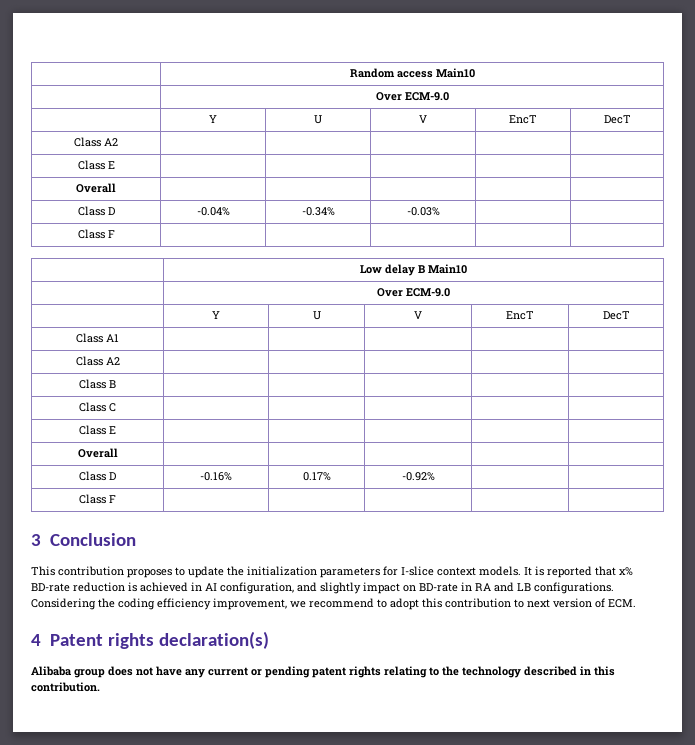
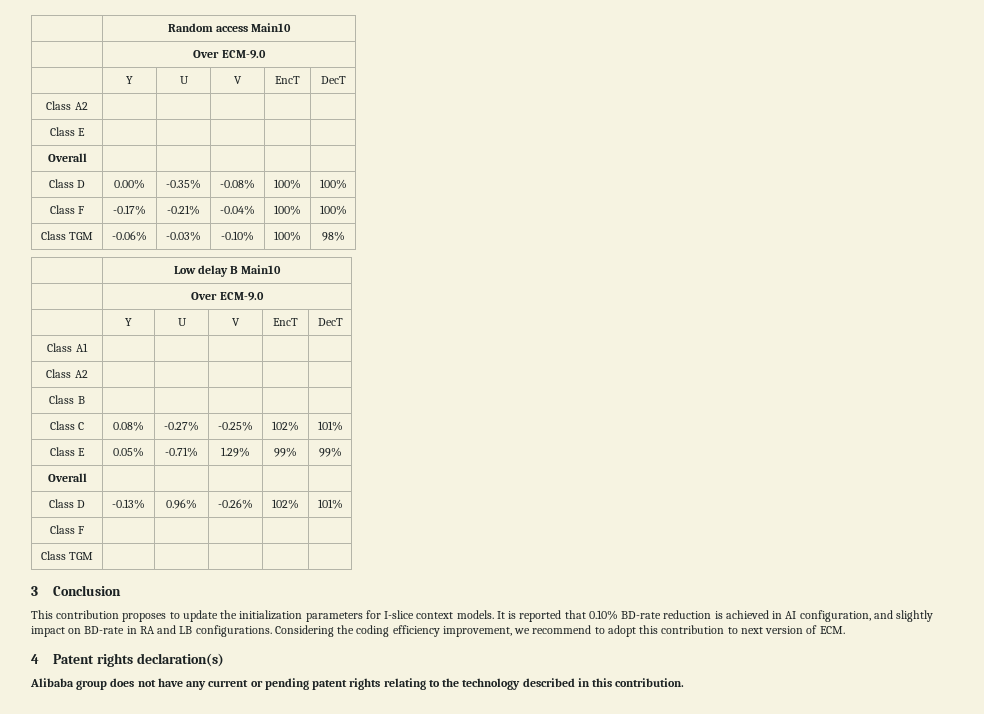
[196,207,230,216] [301,207,335,216] [406,207,440,216] [77,229,115,239] -0.04% | -0.34% | -0.03% | | // Class F | | | | | -> [114,179,145,189] [166,179,201,189] [220,179,255,189] [274,179,301,189] [319,179,347,189] [49,205,85,214] [113,205,146,215] [167,205,200,215] [220,205,255,215] [274,205,301,215] [319,205,347,215] [40,231,94,240] [112,231,147,241] [166,231,201,241] [221,231,254,241] [274,231,301,241] [321,231,345,241] 0.00% | -0.35% | -0.08% | 100% | 100% // Class F | -0.17% | -0.21% | -0.04% | 100% | 100% // Class TGM | -0.06% | -0.03% | -0.10% | 100% | 98%
[79,425,116,435] [77,448,118,458] [79,471,116,481] [200,472,232,481] [302,472,331,481] [401,472,435,481] [79,494,116,504] | | | | // Class E | | | | | // Overall | | | | | // Class D | -0.16% | 0.17% | -0.92% | | // Class F -> [113,421,144,431] [164,421,199,431] [218,421,253,431] [272,421,299,431] [317,421,343,431] [49,447,86,456] [113,447,144,457] [165,447,198,457] [221,447,250,457] [274,447,297,457] [318,447,342,457] [47,473,87,482] [48,499,86,508] [112,499,145,509] [166,499,197,509] [218,499,253,509] [272,499,299,509] [317,499,343,509] [49,525,85,534] [40,551,94,560] 0.08% | -0.27% | -0.25% | 102% | 101% // Class E | 0.05% | -0.71% | 1.29% | 99% | 99% // Overall | | | | | // Class D | -0.13% | 0.96% | -0.26% | 102% | 101% // Class F | | | | | // Class TGM
[619,567,633,576] x% -> [588,610,618,620] 0.10%

